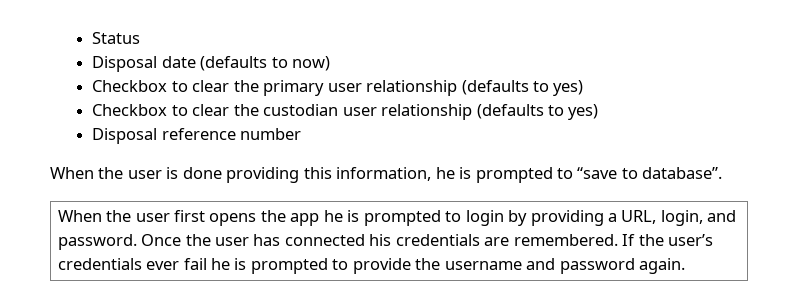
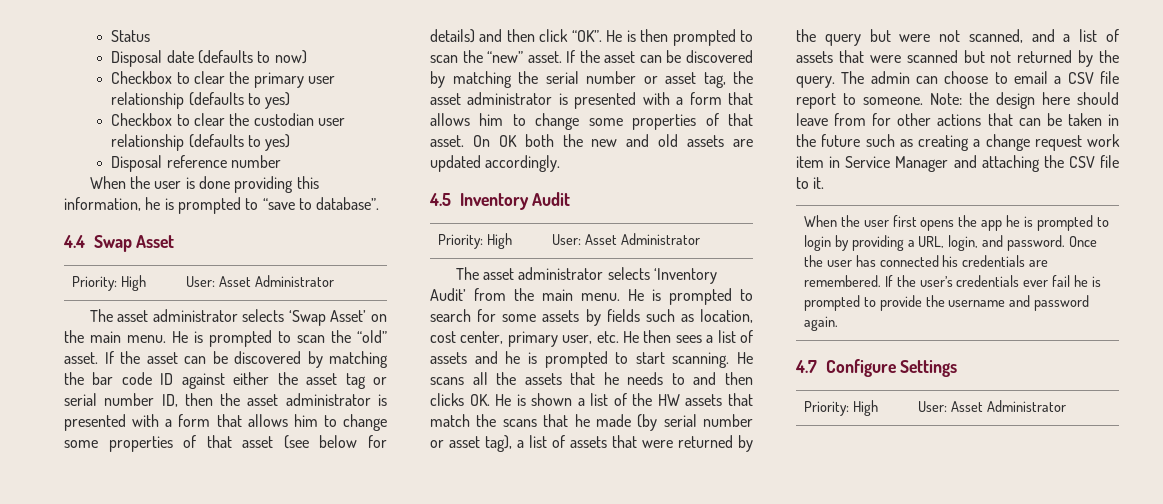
(723, 173) none -> [63,235,175,252] [71,275,146,291] [185,275,334,287] [89,309,387,326] [64,330,387,347] [64,351,388,368] [64,372,388,389] [64,393,387,407] [64,414,387,431] [64,435,387,452] [430,29,753,46] [430,50,753,63] [430,71,753,88] [430,92,753,109] [430,113,753,130] [430,134,753,147] [430,155,561,172] [429,192,571,210] [437,233,512,249] [551,233,700,245] [455,267,718,284] [430,288,753,305] [430,309,753,326] [430,330,753,347] [430,351,753,368] [430,372,753,385] [430,393,754,406] [430,414,753,431] [430,435,753,452] [796,29,1119,46] [796,50,1119,67] [796,71,1119,88] [796,92,1119,109] [796,113,1119,126] [796,134,1120,151] [796,155,1119,172] [796,177,825,189] // 4.4 Swap Asset // Priority: High | User: Asset Administrator // The asset administrator selects ‘Swap Asset’ on the main menu. He is prompted to scan the “old” asset. If the asset can be discovered by matching the bar code ID against either the asset tag or serial number ID, then the asset administrator is presented with a form that allows him to change some properties of that asset (see below for details) and then click “OK”. He is then prompted to scan the “new” asset. If the asset can be discovered by matching the serial number or asset tag, the asset administrator is presented with a form that allows him to change some properties of that asset. On OK both the new and old assets are updated accordingly. // 4.5 Inventory Audit // Priority: High | User: Asset Administrator // The asset administrator selects ‘Inventory Audit’ from the main menu. He is prompted to search for some assets by fields such as location, cost center, primary user, etc. He then sees a list of assets and he is prompted to start scanning. He scans all the assets that he needs to and then clicks OK. He is shown a list of the HW assets that match the scans that he made (by serial number or asset tag), a list of assets that were returned by the query but were not scanned, and a list of assets that were scanned but not returned by the query. The admin can choose to email a CSV file report to someone. Note: the design here should leave from for other actions that can be taken in the future such as creating a change request work item in Service Manager and attaching the CSV file to it.
(686, 266) none -> [795,359,958,377] [803,400,878,416] [917,400,1066,412] // 4.7 Configure Settings // Priority: High | User: Asset Administrator

